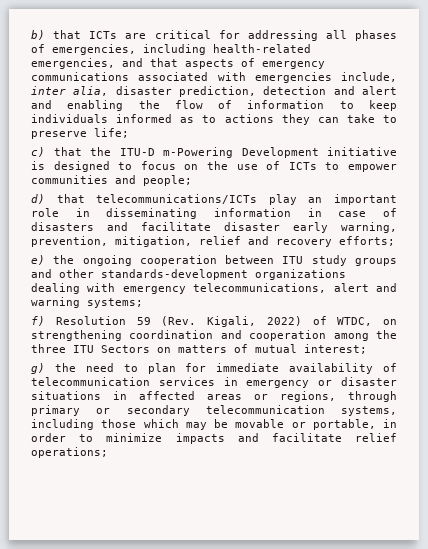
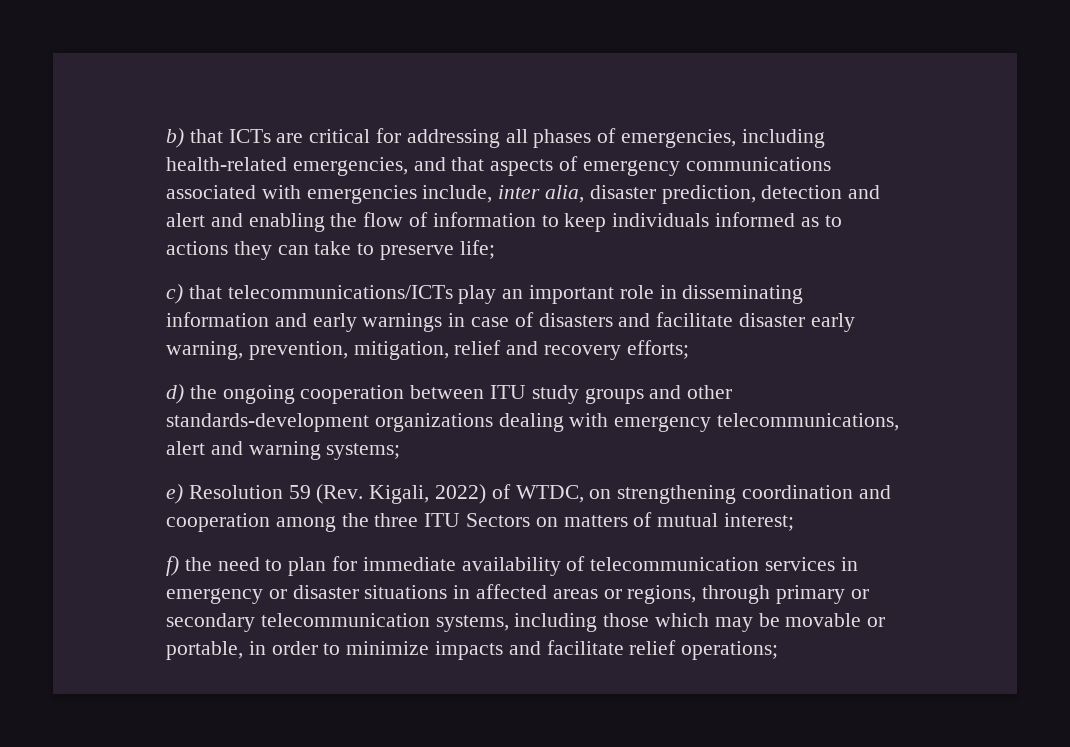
[90,147,397,158] [31,161,397,172] [31,175,192,186] [31,194,85,204] the ITU-D m-Powering Development initiative is designed to focus on the use of ICTs to empower communities and people; // d) that -> (222, 292) none
(291, 212) none -> [274,313,443,332] and early warnings
[31,255,45,265] e) -> [166,384,184,404] d)
[31,316,45,326] f) -> [166,484,183,504] e)
[31,363,45,374] g) -> [166,556,179,576] f)

